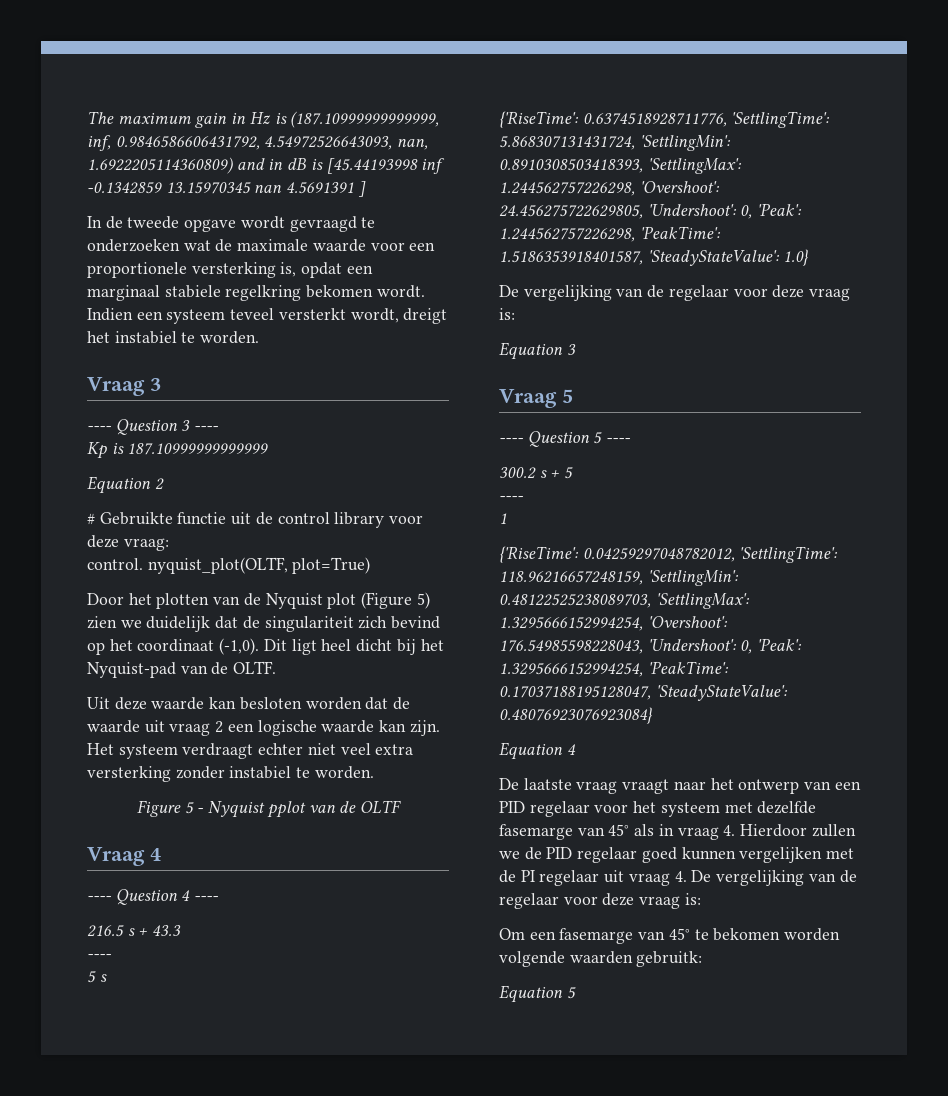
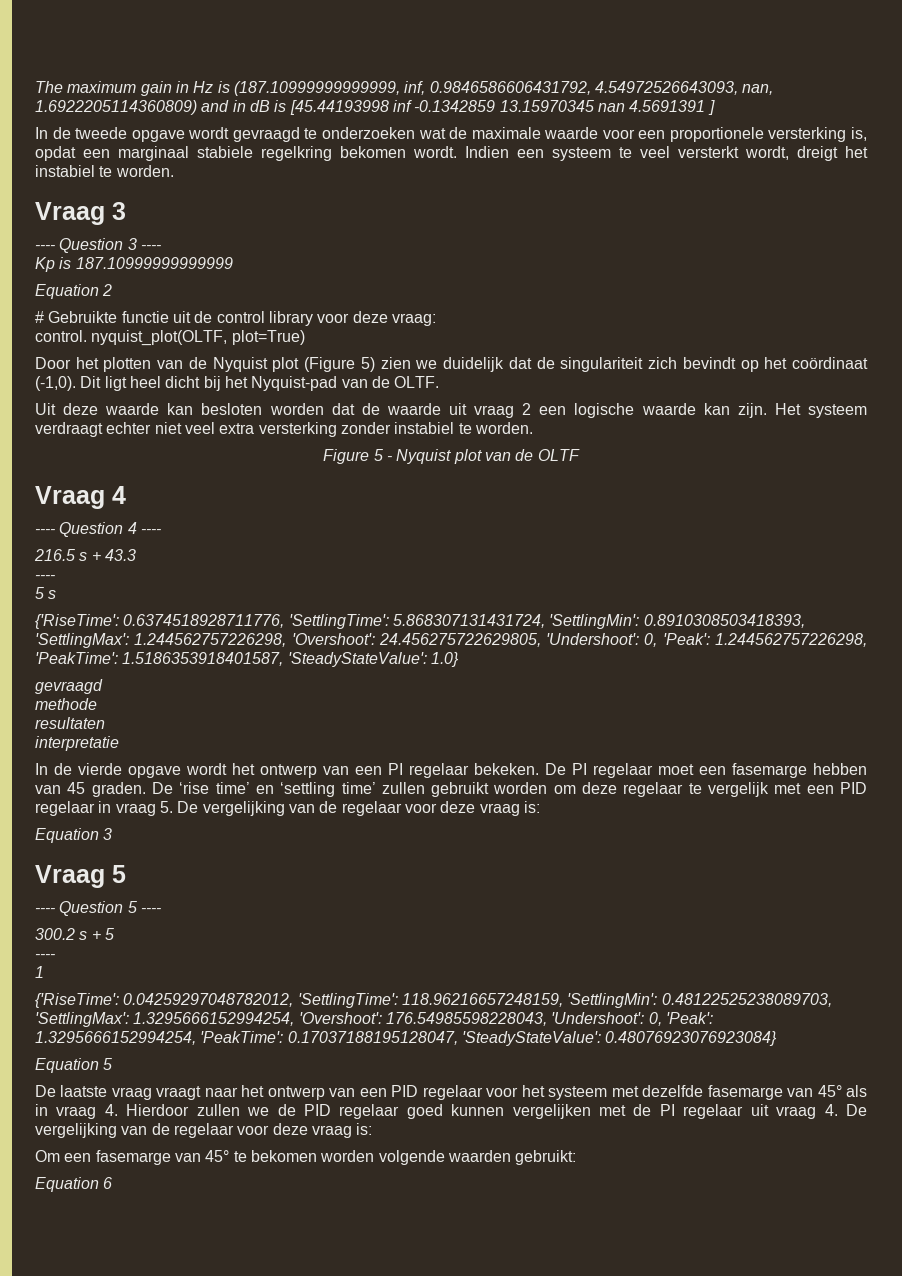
[230,308,275,320] teveel -> [619,146,670,158] te veel
[391,616,441,629] bevind -> [682,357,736,369] bevindt
[137,639,215,652] coordinaat -> [792,357,868,369] coördinaat
[266,801,306,818] pplot -> [453,449,482,464] plot
(809, 257) none -> [35,679,103,694] [35,698,97,710] [35,717,105,729] [35,736,119,751] [35,763,867,778] [35,782,867,797] [35,801,173,816] gevraagd // methode // resultaten // interpretatie // In de vierde opgave wordt het ontwerp van een PI regelaar bekeken. De PI regelaar moet een fasemarge hebben van 45 graden. De ‘rise time’ en ‘settling time’ zullen gebruikt worden om deze regelaar te vergelijk met een PID regelaar in vraag 5.
[566,744,576,755] 4 -> [103,1058,113,1070] 5
[636,951,703,967] [499,985,576,1003] gebruitk: // Equation 5 -> [515,1150,577,1165] [35,1177,113,1192] gebruikt: // Equation 6

